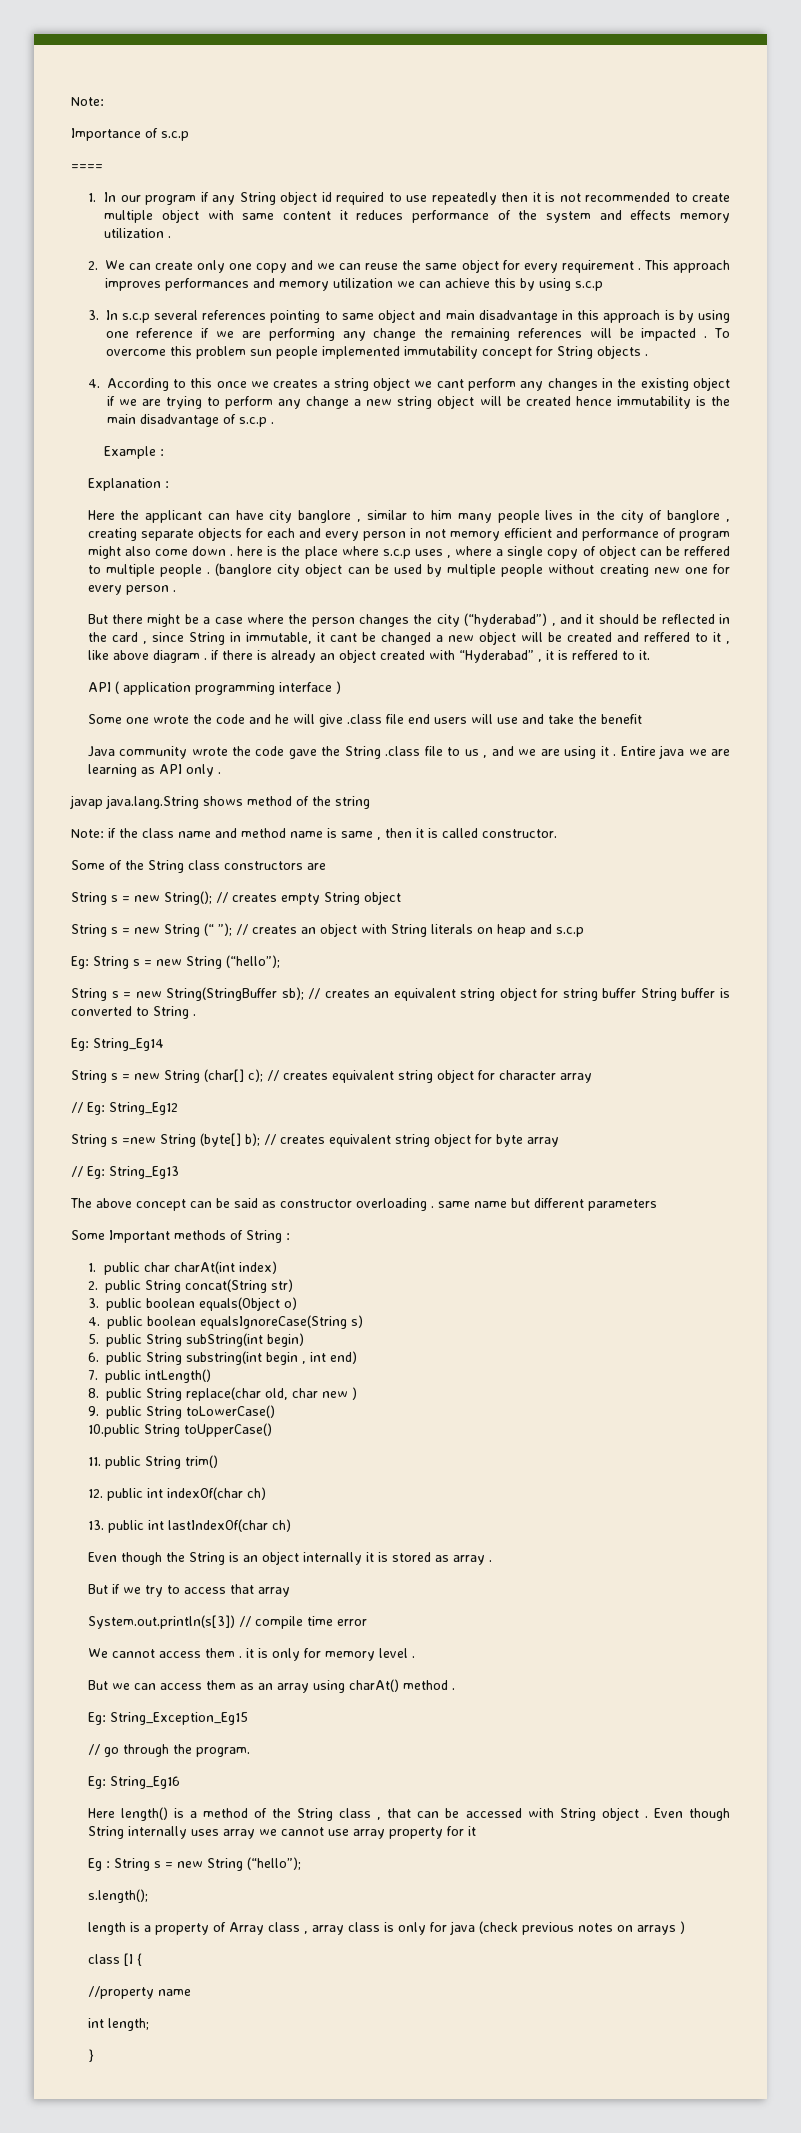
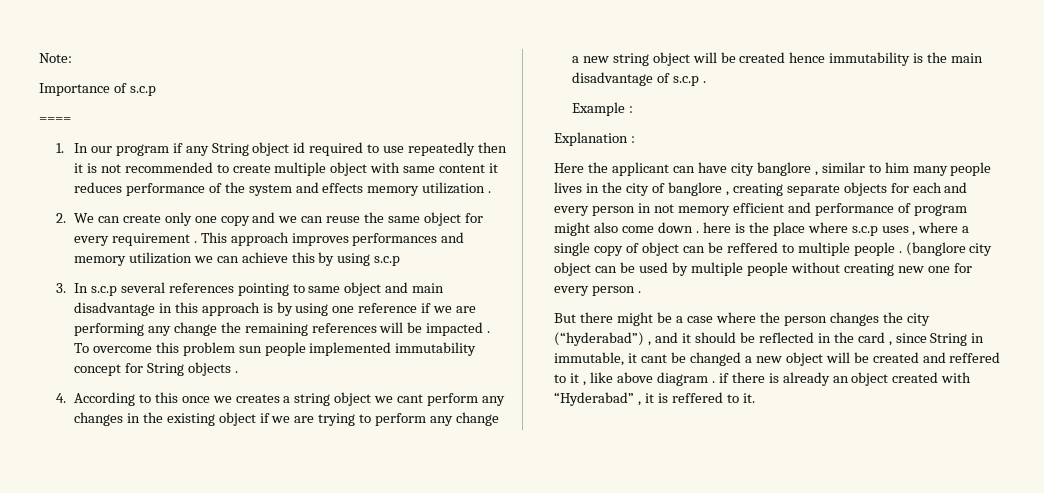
[87,681,341,695] [87,714,642,727] [87,745,730,759] [87,764,221,777] [70,795,370,809] [71,828,557,840] [71,860,326,873] [71,891,401,905] [71,923,584,937] [71,955,280,969] [71,987,730,1001] [71,1006,196,1019] [71,1038,164,1051] [71,1069,592,1083] [71,1102,178,1115] [71,1133,559,1147] [71,1166,179,1179] [70,1198,657,1211] [71,1230,290,1243] [87,1261,278,1275] [87,1279,293,1293] [87,1297,297,1311] [87,1315,363,1329] [87,1333,304,1347] [87,1351,357,1365] [87,1369,211,1383] [87,1387,357,1401] [87,1405,275,1419] [87,1423,272,1437] [87,1455,218,1469] [87,1487,266,1501] [87,1519,291,1533] [87,1551,492,1565] [87,1584,290,1597] [87,1615,367,1629] [87,1648,415,1661] [87,1679,455,1693] [87,1712,248,1725] [87,1744,250,1757] [87,1776,180,1789] [87,1807,730,1821] [87,1826,476,1839] [87,1857,301,1871] [87,1889,148,1903] [87,1921,685,1935] [87,1953,142,1966] [87,1986,191,1999] [87,2018,149,2031] [87,2049,94,2062] // API ( application programming interface ) // Some one wrote the code and he will give .class file end users will use and take the benefit // Java community wrote the code gave the String .class file to us , and we are using it . Entire java we are learning as API only . // javap java.lang.String shows method of the string // Note: if the class name and method name is same , then it is called constructor. // Some of the String class constructors are // String s = new String(); // creates empty String object // String s = new String (“ ”); // creates an object with String literals on heap and s.c.p // Eg: String s = new String (“hello”); // String s = new String(StringBuffer sb); // creates an equivalent string object for string buffer String buffer is converted to String . // Eg: String_Eg14 // String s = new String (char[] c); // creates equivalent string object for character array // // Eg: String_Eg12 // String s =new String (byte[] b); // creates equivalent string object for byte array // // Eg: String_Eg13 // The above concept can be said as constructor overloading . same name but different parameters // Some Important methods of String : // 1. public char charAt(int index) // 2. public String concat(String str) // 3. public boolean equals(Object o) // 4. public boolean equalsIgnoreCase(String s) // 5. public String subString(int begin) // 6. public String substring(int begin , int end) // 7. public intLength() // 8. public String replace(char old, char new ) // 9. public String toLowerCase() // 10.public String toUpperCase() // 11. public String trim() // 12. public int indexOf(char ch) // 13. public int lastIndexOf(char ch) // Even though the String is an object internally it is stored as array . // But if we try to access that array // System.out.println(s[3]) // compile time error // We cannot access them . it is only for memory level . // But we can access them as an array using charAt() method . // Eg: String_Exception_Eg15 // // go through the program. // Eg: String_Eg16 // Here length() is a method of the String class , that can be accessed with String object . Even though String internally uses array we cannot use array property for it // Eg : String s = new String (“hello”); // s.length(); // length is a property of Array class , array class is only for java (check previous notes on arrays ) // class [I { // //property name // int length; // } -> (755, 398) none

